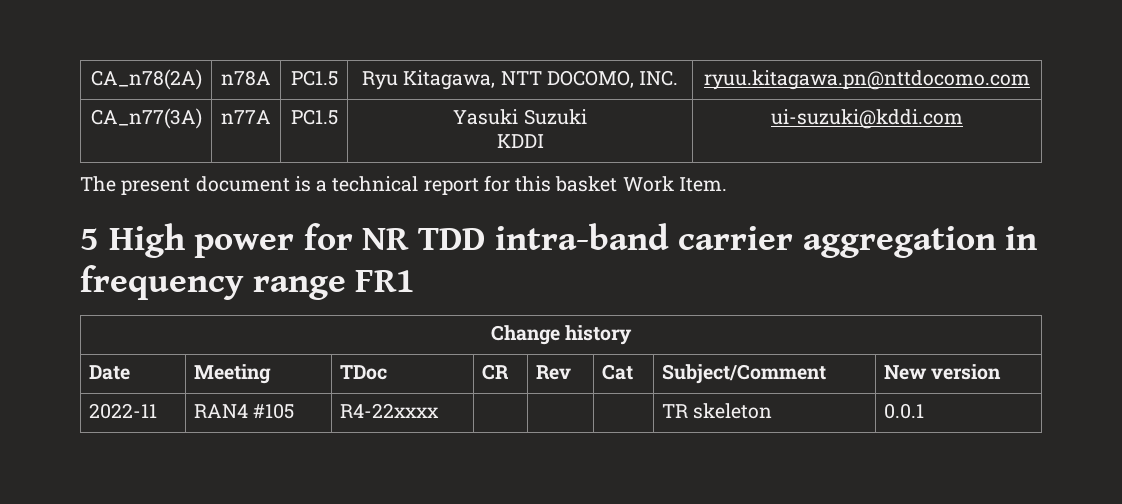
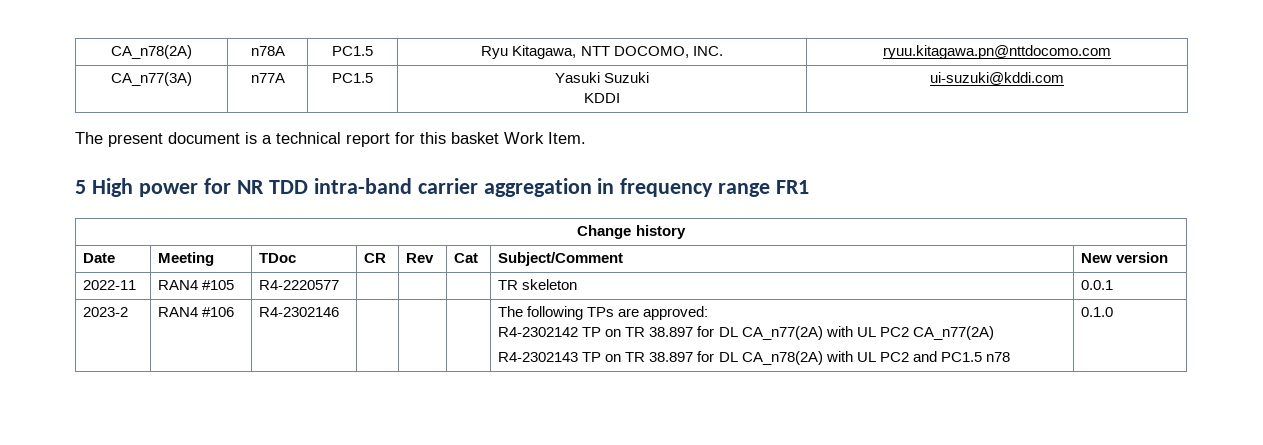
[339,403,439,418] R4-22xxxx -> [259,280,340,290] R4-2220577
(924, 411) none -> [83,307,129,317] [158,307,235,317] [259,307,340,317] [498,306,709,320] [498,326,994,340] [498,351,1010,365] [1081,307,1114,317] // 2023-2 | RAN4 #106 | R4-2302146 | | | | The following TPs are approved: // R4-2302142 TP on TR 38.897 for DL CA_n77(2A) with UL PC2 CA_n77(2A) // R4-2302143 TP on TR 38.897 for DL CA_n78(2A) with UL PC2 and PC1.5 n78 | 0.1.0

